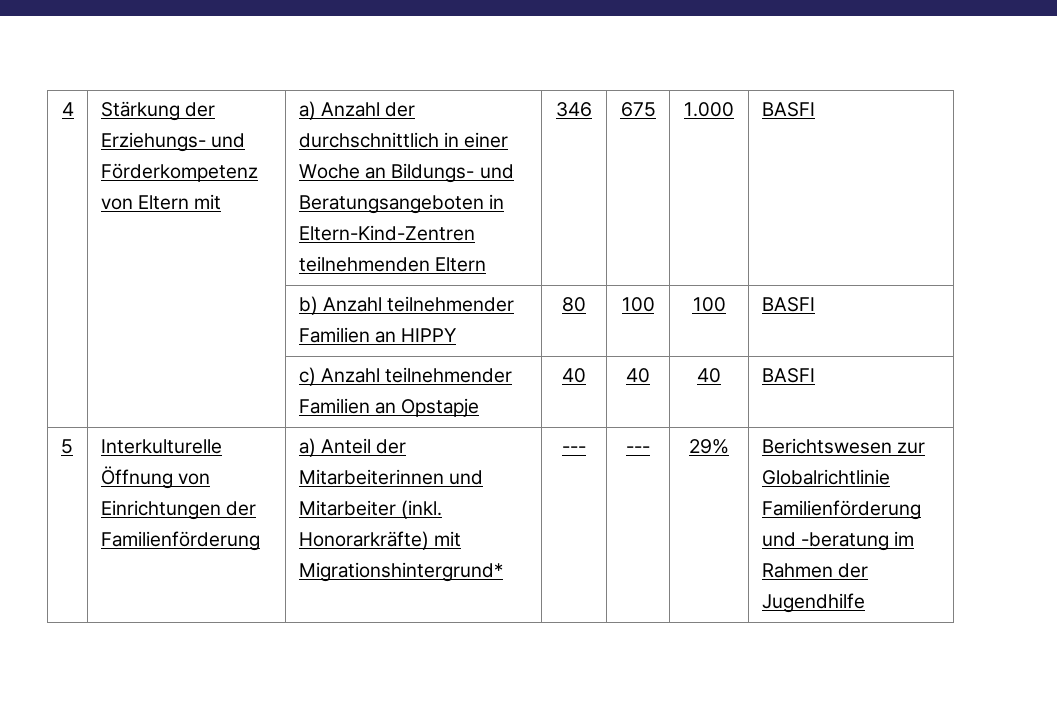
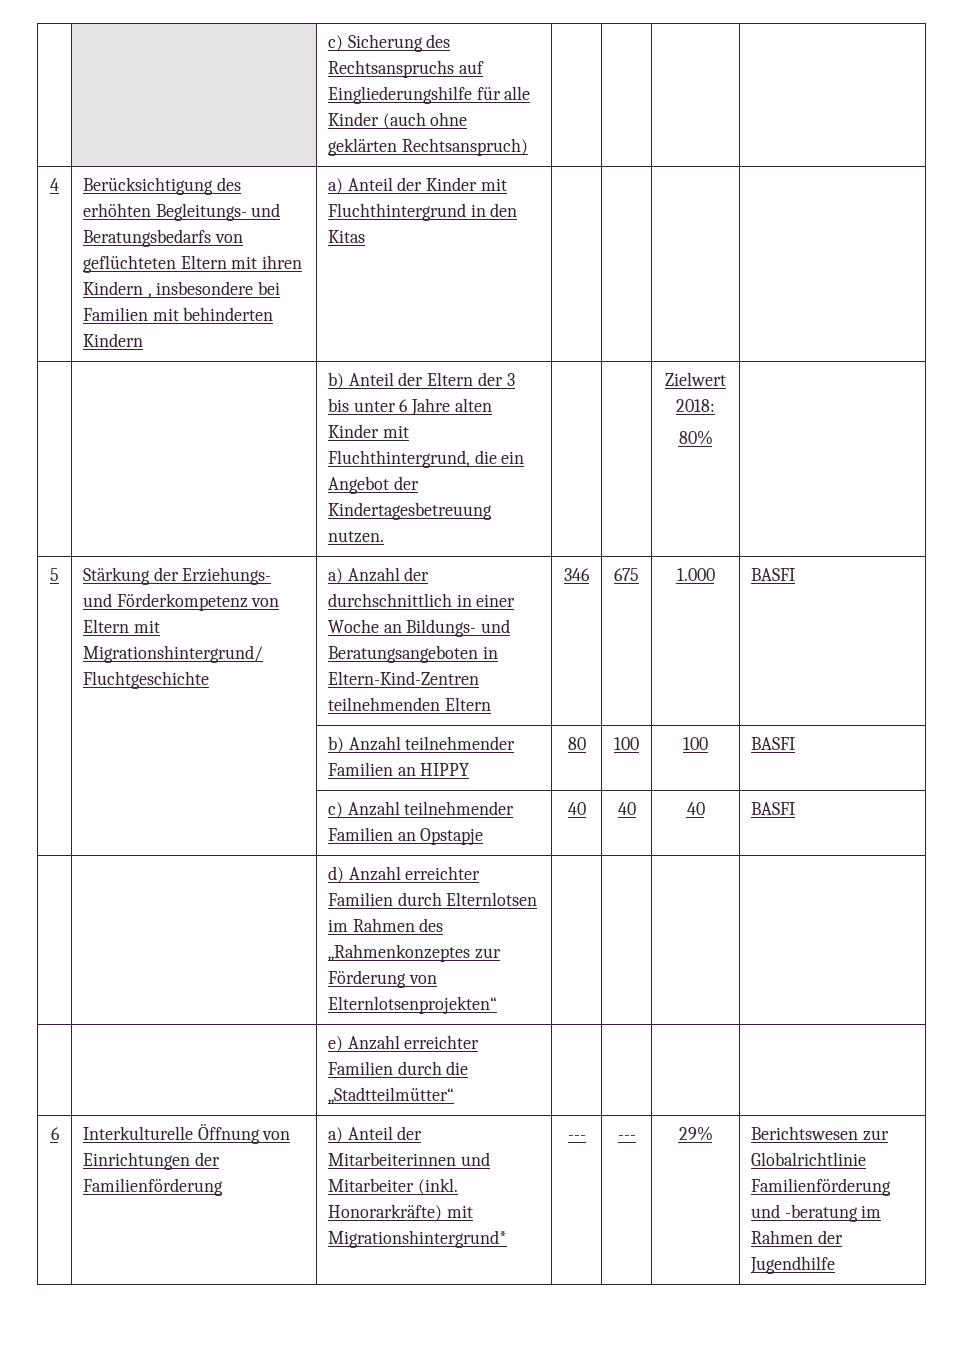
[61,102,74,116] 4 -> [328,34,451,52] [328,60,484,78] [328,86,531,104] [328,112,468,129] [328,138,528,156] [50,178,59,191] [83,177,241,195] [83,203,281,221] [83,229,243,247] [83,255,303,273] [83,281,281,298] [83,307,274,321] [83,333,144,347] [328,177,507,194] [328,203,518,221] [328,230,366,243] [328,372,515,389] [328,398,492,416] [328,424,409,438] [328,450,525,468] [328,476,419,494] [328,502,493,520] [328,531,385,543] [665,372,726,386] [676,399,715,412] [678,430,713,445] [50,568,59,581] | | c) Sicherung des Rechtsanspruchs auf Eingliederungshilfe für alle Kinder (auch ohne geklärten Rechtsanspruch) | | | | // 4 | Berücksichtigung des erhöhten Begleitungs- und Beratungsbedarfs von geflüchteten Eltern mit ihren Kindern , insbesondere bei Familien mit behinderten Kindern | a) Anteil der Kinder mit Fluchthintergrund in den Kitas | | | | // | | b) Anteil der Eltern der 3 bis unter 6 Jahre alten Kinder mit Fluchthintergrund, die ein Angebot der Kindertagesbetreuung nutzen. | | | Zielwert 2018: // 80% | // 5
(222, 202) none -> [83,645,264,663] [83,671,210,689] Migrationshintergrund/ Fluchtgeschichte
[60,439,73,454] 5 -> [328,866,481,883] [328,892,538,906] [328,918,444,932] [328,944,501,962] [328,970,437,988] [328,996,498,1014] [328,1035,480,1052] [328,1061,469,1075] [328,1087,455,1104] [50,1127,60,1140] | | d) Anzahl erreichter Familien durch Elternlotsen im Rahmen des „Rahmenkonzeptes zur Förderung von Elternlotsenprojekten“ | | | | // | | e) Anzahl erreichter Familien durch die „Stadtteilmütter“ | | | | // 6

